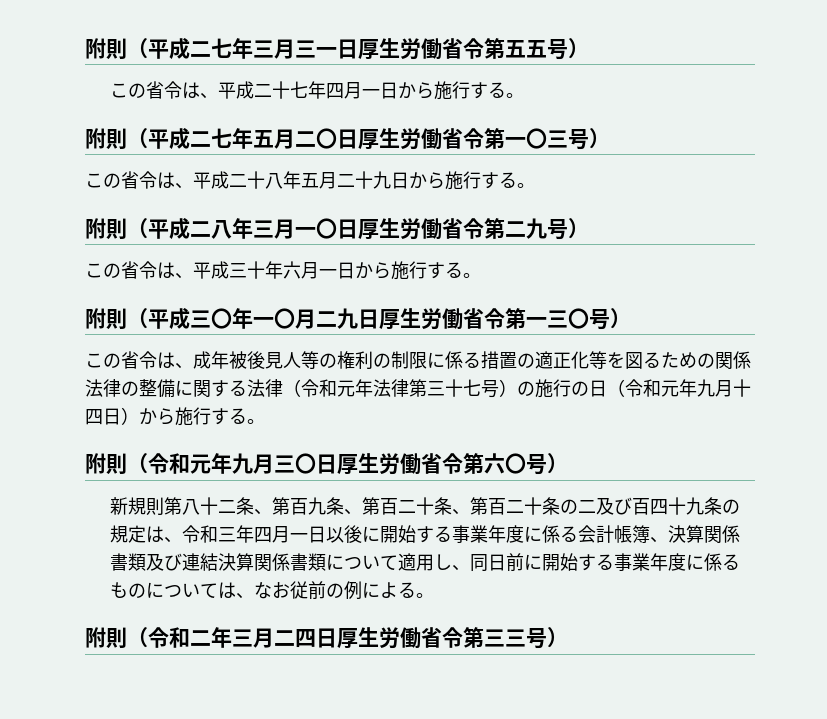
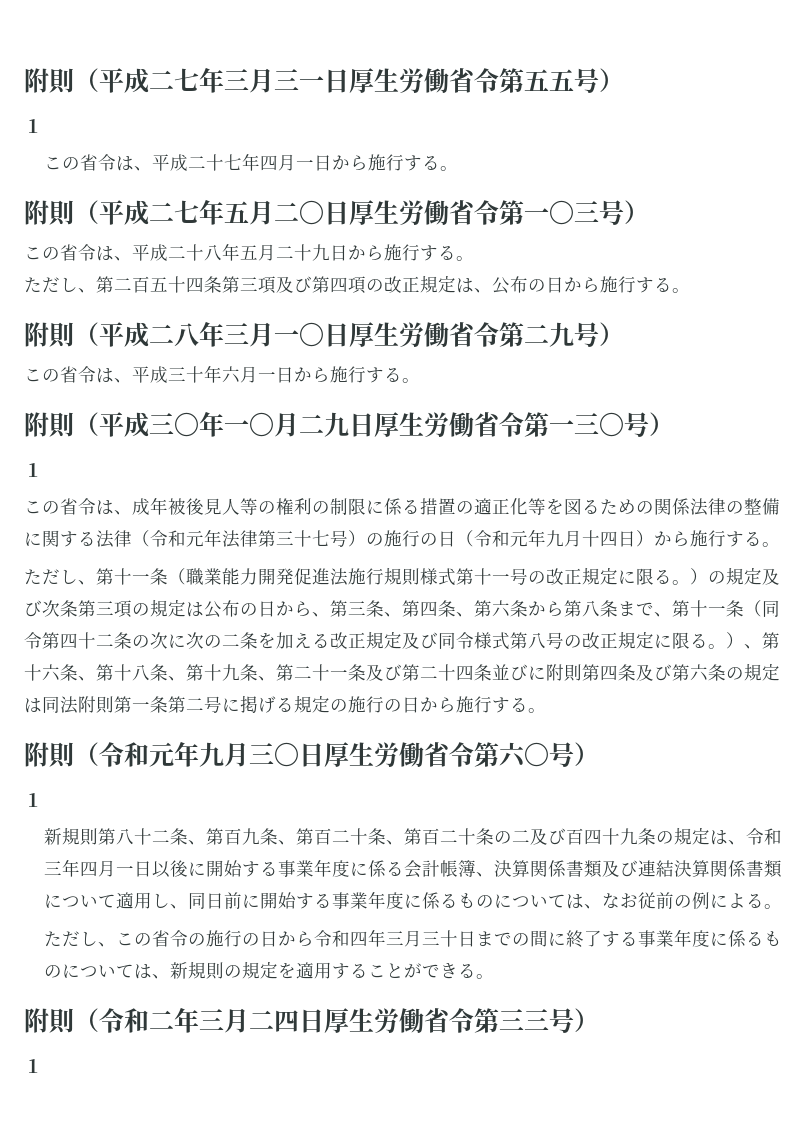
(589, 48) none -> [24,119,42,133] // １
(535, 185) none -> [24,275,690,294] // ただし、第二百五十四条第三項及び第四項の改正規定は、公布の日から施行する。
(631, 318) none -> [24,463,42,477] // １
(265, 421) none -> [24,567,780,586] [24,599,780,618] [24,631,780,650] [24,663,780,682] [24,695,546,714] // ただし、第十一条（職業能力開発促進法施行規則様式第十一号の改正規定に限る。）の規定及び次条第三項の規定は公布の日から、第三条、第四条、第六条から第八条まで、第十一条（同令第四十二条の次に次の二条を加える改正規定及び同令様式第八号の改正規定に限る。）、第十六条、第十八条、第十九条、第二十一条及び第二十四条並びに附則第四条及び第六条の規定は同法附則第一条第二号に掲げる規定の施行の日から施行する。
(568, 463) none -> [24,793,42,807] // １
(435, 595) none -> [43,929,782,948] [43,961,494,980] // ただし、この省令の施行の日から令和四年三月三十日までの間に終了する事業年度に係るものについては、新規則の規定を適用することができる。
(568, 637) none -> [24,1059,42,1073] // １

